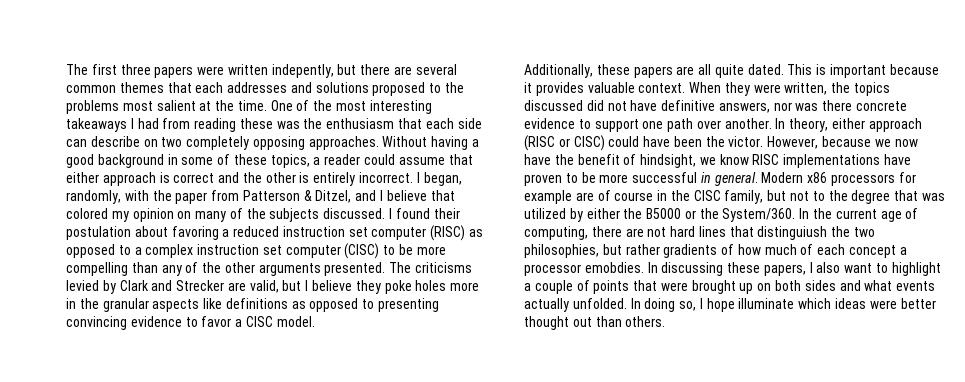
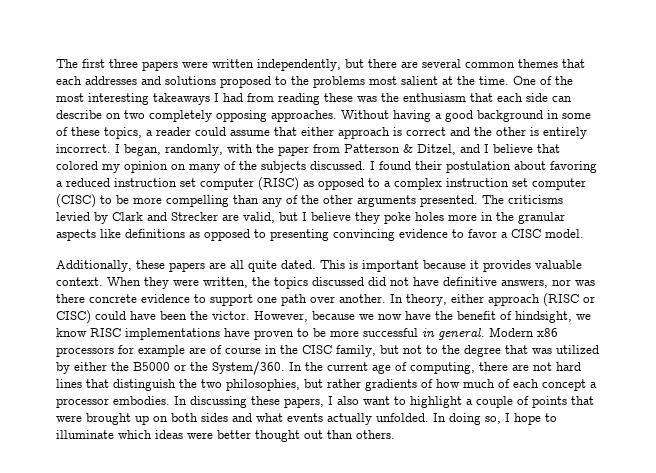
[271,64,334,78] indepently, -> [257,59,341,71] independently,
[757,226,828,240] distinguiush -> [113,379,176,391] distinguish
[584,262,644,273] emobdies. -> [113,396,170,405] embodies.
(735, 305) none -> [545,413,557,422] to

